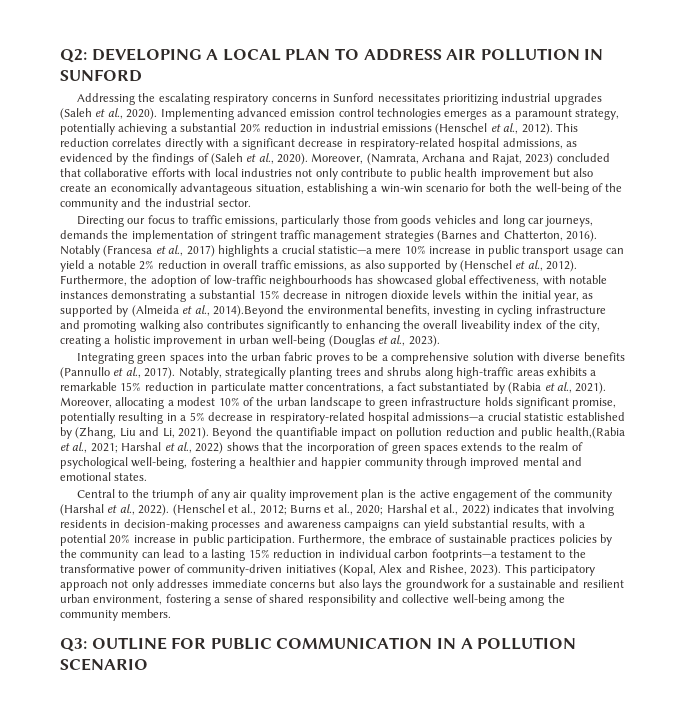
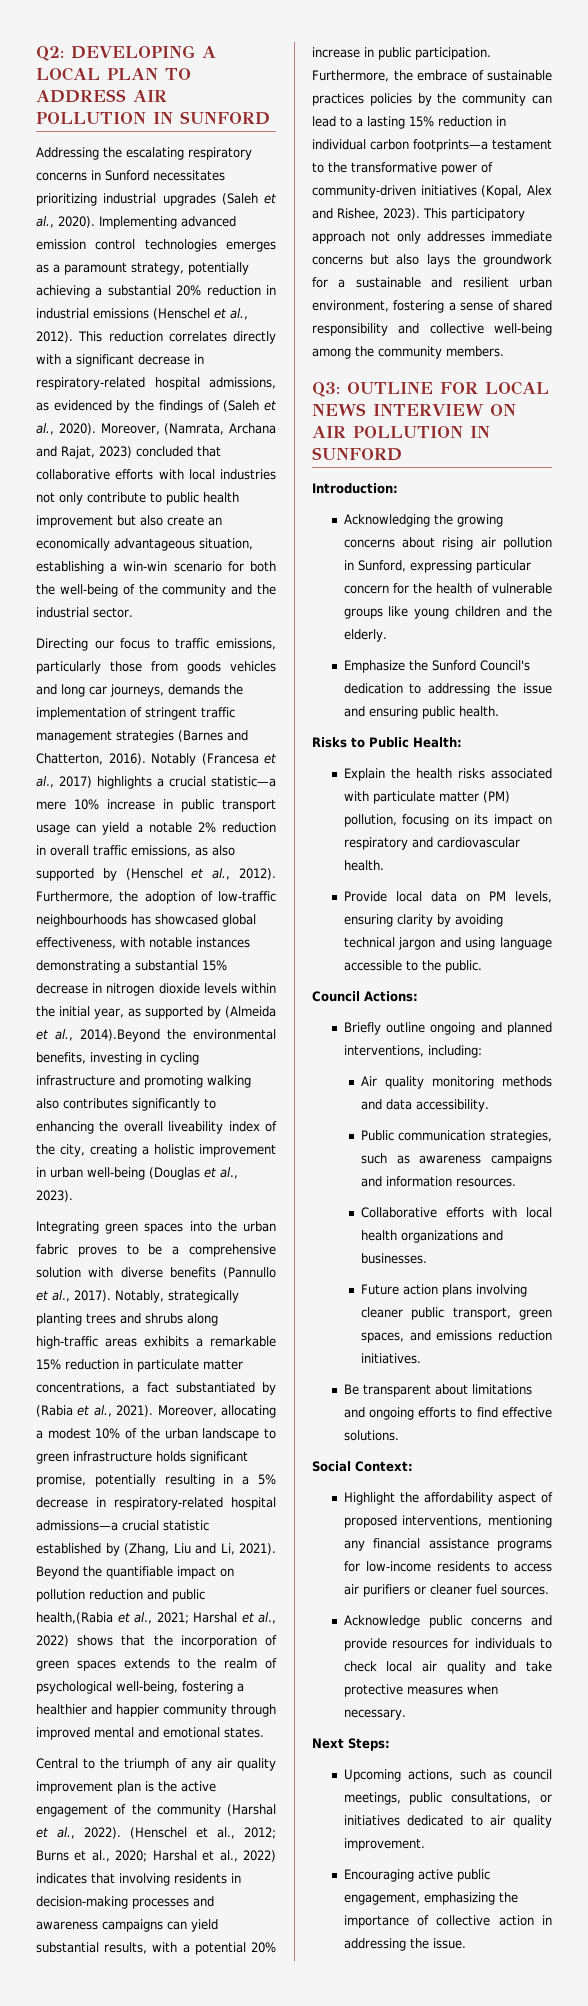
[210,637,577,650] [60,658,148,671] PUBLIC COMMUNICATION IN A POLLUTION SCENARIO -> [485,381,549,395] [312,403,516,416] [312,426,490,438] [312,447,402,461] [312,483,398,494] [343,514,503,527] [343,537,552,550] [343,560,531,573] [343,583,552,594] [343,606,552,619] [343,629,387,642] [343,660,530,673] [343,683,552,696] [343,706,499,719] [312,737,462,748] [343,768,552,781] [343,791,510,804] [343,814,552,827] [343,837,520,850] [343,860,384,871] [343,891,552,903] [343,914,503,927] [343,937,552,950] [343,960,482,973] [312,991,418,1002] [343,1022,552,1035] [343,1045,482,1058] [360,1076,552,1089] [360,1099,489,1112] [360,1130,552,1143] [360,1153,552,1166] [360,1176,516,1187] [360,1207,552,1218] [360,1230,503,1243] [360,1253,427,1264] [360,1284,527,1297] [360,1307,552,1320] [360,1330,552,1343] [360,1353,421,1364] [343,1384,532,1397] [343,1407,552,1420] [343,1430,399,1441] [312,1461,413,1472] [343,1492,553,1505] [343,1515,552,1528] [343,1538,552,1551] [343,1561,552,1572] [343,1584,549,1597] [343,1615,552,1628] [343,1638,552,1651] [343,1661,552,1674] [343,1684,498,1697] [343,1709,406,1720] [312,1738,390,1751] [343,1769,552,1782] [343,1792,552,1805] [343,1815,552,1828] [343,1838,425,1851] [343,1869,490,1882] [343,1892,518,1905] [343,1915,552,1928] [343,1938,466,1951] LOCAL NEWS INTERVIEW ON AIR POLLUTION IN SUNFORD // Introduction: // Acknowledging the growing concerns about rising air pollution in Sunford, expressing particular concern for the health of vulnerable groups like young children and the elderly. // Emphasize the Sunford Council's dedication to addressing the issue and ensuring public health. // Risks to Public Health: // Explain the health risks associated with particulate matter (PM) pollution, focusing on its impact on respiratory and cardiovascular health. // Provide local data on PM levels, ensuring clarity by avoiding technical jargon and using language accessible to the public. // Council Actions: // Briefly outline ongoing and planned interventions, including: // Air quality monitoring methods and data accessibility. // Public communication strategies, such as awareness campaigns and information resources. // Collaborative efforts with local health organizations and businesses. // Future action plans involving cleaner public transport, green spaces, and emissions reduction initiatives. // Be transparent about limitations and ongoing efforts to find effective solutions. // Social Context: // Highlight the affordability aspect of proposed interventions, mentioning any financial assistance programs for low-income residents to access air purifiers or cleaner fuel sources. // Acknowledge public concerns and provide resources for individuals to check local air quality and take protective measures when necessary. // Next Steps: // Upcoming actions, such as council meetings, public consultations, or initiatives dedicated to air quality improvement. // Encouraging active public engagement, emphasizing the importance of collective action in addressing the issue.

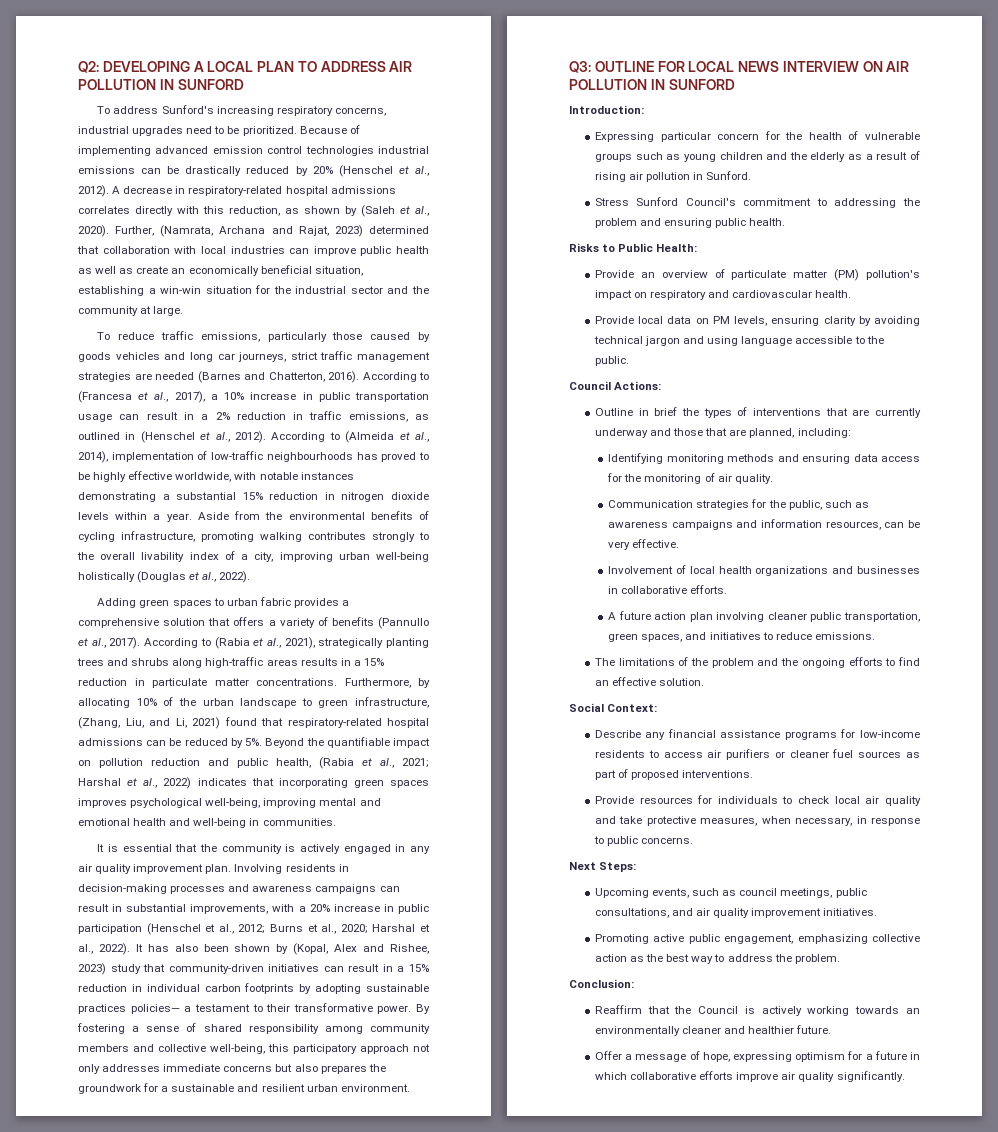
[36,147,252,160] [36,170,225,181] [36,193,276,206] [36,216,236,229] [36,239,276,252] [36,262,249,275] [36,285,276,298] [36,308,248,320] [36,331,276,344] [36,354,204,367] [36,377,276,390] [36,400,276,413] [36,423,160,435] Addressing the escalating respiratory concerns in Sunford necessitates prioritizing industrial upgrades (Saleh et al., 2020). Implementing advanced emission control technologies emerges as a paramount strategy, potentially achieving a substantial 20% reduction in industrial emissions (Henschel et al., 2012). This reduction correlates directly with a significant decrease in respiratory-related hospital admissions, as evidenced by the findings of (Saleh et al., 2020). Moreover, -> [97,105,386,116] [78,125,360,136] [78,146,429,156] [78,165,429,177] [78,185,396,197] [78,205,429,217] [78,225,155,237] To address Sunford's increasing respiratory concerns, industrial upgrades need to be prioritized. Because of implementing advanced emission control technologies industrial emissions can be drastically reduced by 20% (Henschel et al., 2012). A decrease in respiratory-related hospital admissions correlates directly with this reduction, as shown by (Saleh et al., 2020). Further,
[136,446,221,457] [36,469,276,480] [36,492,239,505] [36,515,163,528] concluded that collaborative efforts with local industries not only contribute to public health improvement but also -> [369,226,429,234] [77,246,429,256] [78,266,134,274] determined that collaboration with local industries can improve public health as well as
[114,538,195,551] advantageous -> [260,265,312,274] beneficial
[173,561,276,572] [36,584,276,597] [36,607,133,618] [36,638,169,651] scenario for both the well-being of the community and the industrial sector. // Directing our focus to -> [205,285,429,294] [78,306,184,316] [97,332,155,340] situation for the industrial sector and the community at large. // To reduce
[151,661,178,672] from -> [370,332,430,342] caused by
[168,684,243,695] [36,707,197,720] demands the implementation of stringent -> [290,352,318,360] strict
(174, 736) none -> [134,372,194,380] are needed
[151,753,196,766] Notably -> [362,372,429,382] According to
[59,776,276,789] [36,801,66,810] 2017) highlights a crucial statistic—a mere -> [174,391,218,403] 2017), a
[222,799,276,812] transport -> [355,392,430,402] transportation
[102,822,192,835] yield a notable -> [146,412,209,420] result in a
[50,845,89,856] overall -> (304, 416) none
[212,845,235,856] [36,868,276,881] [36,891,276,904] [36,914,256,927] [36,937,116,949] also supported by (Henschel et al., 2012). Furthermore, the adoption of low-traffic neighbourhoods has showcased global effectiveness, -> [78,431,429,443] [78,451,430,463] [78,471,232,482] outlined in (Henschel et al., 2012). According to (Almeida et al., 2014), implementation of low-traffic neighbourhoods has proved to be highly effective worldwide,
[36,983,88,994] decrease -> [269,492,319,500] reduction
[36,1006,276,1019] [36,1029,276,1042] [36,1052,199,1065] [36,1075,251,1088] [36,1098,216,1111] [36,1121,94,1134] the initial year, as supported by (Almeida et al., 2014).Beyond the environmental benefits, investing in cycling infrastructure and promoting walking also contributes significantly to enhancing -> [153,511,430,522] [78,531,429,542] a year. Aside from the environmental benefits of cycling infrastructure, promoting walking contributes strongly to
[168,1121,224,1134] liveability -> [141,552,185,562] livability
[36,1144,276,1157] [36,1167,46,1177] the city, creating a holistic improvement in -> [241,552,333,562] a city, improving
(145, 1173) none -> [78,572,135,582] holistically
[36,1190,73,1202] [36,1221,276,1234] [36,1244,276,1257] [36,1267,163,1278] 2023). // Integrating green spaces into the urban fabric proves to be a comprehensive solution with diverse -> [219,571,251,583] [97,597,350,608] [78,617,328,628] 2022). // Adding green spaces to urban fabric provides a comprehensive solution that offers a variety of
[115,1290,164,1303] Notably, -> [144,637,315,649] According to (Rabia et al., 2021),
[144,1336,276,1347] exhibits a remarkable -> [300,658,361,666] results in a
[36,1382,276,1395] [36,1405,276,1418] [36,1428,91,1439] concentrations, a fact substantiated by (Rabia et al., 2021). Moreover, allocating a modest -> [256,678,430,688] [78,698,130,708] concentrations. Furthermore, by allocating
[73,1451,248,1464] [36,1474,276,1487] [36,1497,276,1510] [36,1520,209,1531] [36,1543,276,1556] infrastructure holds significant promise, potentially resulting in a 5% decrease in respiratory-related hospital admissions—a crucial statistic established by (Zhang, Liu and Li, 2021). -> [355,697,429,708] [78,717,429,729] [78,738,263,748] infrastructure, (Zhang, Liu, and Li, 2021) found that respiratory-related hospital admissions can be reduced by 5%.
[36,1612,113,1624] health,(Rabia -> [276,757,354,769] health, (Rabia
[77,1635,277,1648] [36,1658,278,1671] [36,1681,244,1694] [36,1704,276,1717] [36,1727,264,1740] [36,1758,276,1771] [36,1781,216,1794] [36,1804,276,1817] [36,1827,121,1839] shows that the incorporation of green spaces extends to the realm of psychological well-being, fostering a healthier and happier community through improved mental and emotional states. // Central to the triumph of any air quality improvement plan is the active engagement of the community (Harshal et al., 2022). -> [197,778,429,788] [78,798,381,808] [78,818,336,828] [97,844,430,854] [78,864,349,874] [78,884,400,894] [78,904,429,914] [78,924,142,934] indicates that incorporating green spaces improves psychological well-being, improving mental and emotional health and well-being in communities. // It is essential that the community is actively engaged in any air quality improvement plan. Involving residents in decision-making processes and awareness campaigns can result in substantial improvements, with a 20% increase in public participation
[242,1850,276,1862] [36,1873,241,1886] [36,1896,214,1909] [36,1919,218,1932] [36,1942,276,1955] [312,47,491,60] [312,70,552,82] [312,93,552,106] [312,116,405,129] 2022) indicates that involving residents in decision-making processes and awareness campaigns can yield substantial results, with a potential 20% increase in public participation. Furthermore, the embrace of sustainable practices policies by the community can lead to a lasting -> [98,943,429,955] [78,963,405,975] 2022). It has also been shown by (Kopal, Alex and Rishee, 2023) study that community-driven initiatives can result in a
[413,139,552,152] [312,162,493,175] [312,185,552,198] [312,208,447,220] footprints—a testament to the transformative power of community-driven initiatives (Kopal, Alex and Rishee, 2023). This -> [244,983,429,994] [78,1003,430,1014] [77,1023,430,1034] [78,1044,289,1054] footprints by adopting sustainable practices policies— a testament to their transformative power. By fostering a sense of shared responsibility among community members and collective well-being, this
[426,254,450,267] lays -> [320,1065,367,1074] prepares
[312,300,552,313] [312,323,552,336] [312,346,504,359] environment, fostering a sense of shared responsibility and collective well-being among the community members. -> [340,1084,410,1092] environment.
[343,514,503,527] [343,537,552,550] [343,560,472,573] Acknowledging the growing concerns about rising air pollution in Sunford, expressing -> [594,132,654,142] Expressing
[388,606,409,617] like -> [635,152,681,160] such as
[343,629,387,642] [343,660,428,673] elderly. // Emphasize the -> [810,151,920,162] [594,171,752,182] [594,198,629,206] elderly as a result of rising air pollution in Sunford. // Stress
[343,683,403,694] dedication -> [743,198,812,206] commitment
[523,683,552,694] issue -> [594,218,637,228] problem
[343,768,552,781] [343,791,510,804] [343,814,489,827] Explain the health risks associated with particulate matter (PM) pollution, focusing on its -> [594,269,920,281] Provide an overview of particulate matter (PM) pollution's
[343,1022,552,1035] [343,1045,424,1057] Briefly outline ongoing and planned interventions, -> [594,407,921,418] [594,428,795,438] Outline in brief the types of interventions that are currently underway and those that are planned,
[360,1076,424,1089] Air quality -> [608,453,664,464] Identifying
[385,1099,489,1112] [360,1130,552,1143] data accessibility. // Public communication strategies, -> [802,454,920,464] [607,473,773,484] [608,499,822,510] ensuring data access for the monitoring of air quality. // Communication strategies for the public,
[455,1178,516,1187] [360,1207,552,1218] [360,1230,503,1243] [360,1253,427,1264] [360,1284,472,1297] resources. // Collaborative efforts with local health organizations and businesses. // Future action plans -> [825,520,920,530] [608,539,680,550] [608,565,920,576] [608,585,728,594] [608,611,713,622] resources, can be very effective. // Involvement of local health organizations and businesses in collaborative efforts. // A future action plan
[452,1307,511,1320] transport, -> [844,612,920,622] transportation,
[436,1330,552,1341] [360,1353,421,1364] [343,1384,532,1397] [343,1407,365,1418] emissions reduction initiatives. // Be transparent about limitations and -> [709,632,875,640] [594,657,799,668] initiatives to reduce emissions. // The limitations of the problem and the
[502,1407,552,1418] [343,1430,399,1441] effective solutions. -> [594,677,705,686] an effective solution.
[343,1492,553,1505] [343,1515,552,1528] Highlight the affordability aspect of proposed interventions, mentioning -> [594,730,641,738] Describe
[500,1586,549,1595] [343,1615,552,1628] [343,1638,387,1651] sources. // Acknowledge public concerns and provide -> [858,751,920,758] [594,769,754,780] [594,796,634,804] sources as part of proposed interventions. // Provide
[406,1684,498,1695] [343,1709,406,1720] measures when necessary. -> [700,816,920,826] [593,836,694,846] measures, when necessary, in response to public concerns.
[407,1769,453,1781] actions, -> [652,888,690,898] events,
[540,1794,552,1803] [343,1815,552,1828] [343,1838,425,1851] [343,1869,490,1882] [343,1892,518,1905] [343,1915,552,1928] [343,1938,466,1951] or initiatives dedicated to air quality improvement. // Encouraging active public engagement, emphasizing the importance of collective action in addressing the issue. -> [672,908,878,918] [594,934,920,944] [594,954,840,964] [569,979,634,988] [594,1005,920,1016] [594,1025,832,1036] [594,1051,921,1062] [594,1071,905,1082] and air quality improvement initiatives. // Promoting active public engagement, emphasizing collective action as the best way to address the problem. // Conclusion: // Reaffirm that the Council is actively working towards an environmentally cleaner and healthier future. // Offer a message of hope, expressing optimism for a future in which collaborative efforts improve air quality significantly.

